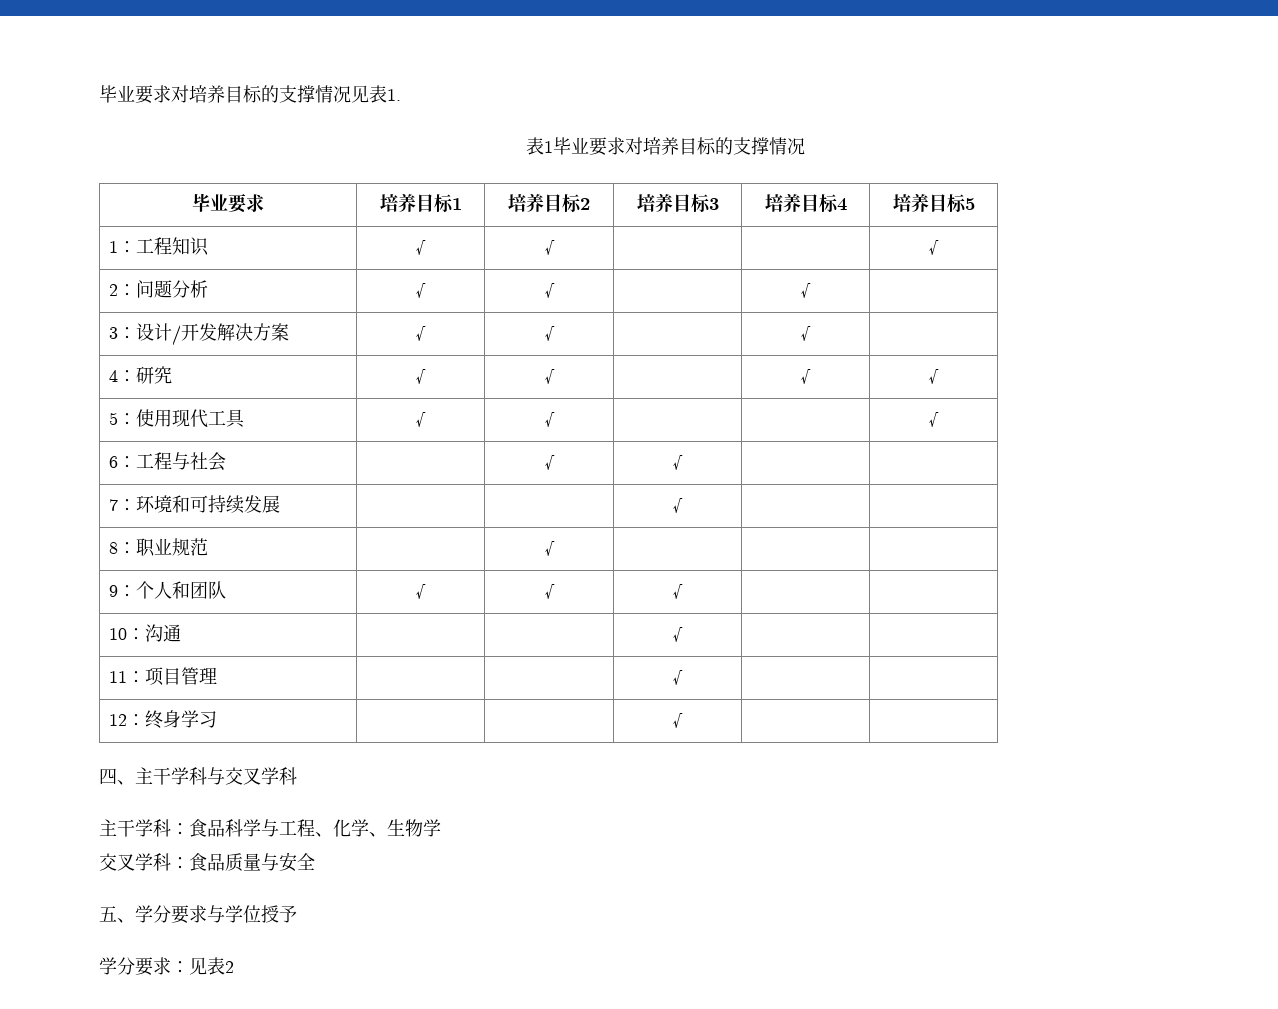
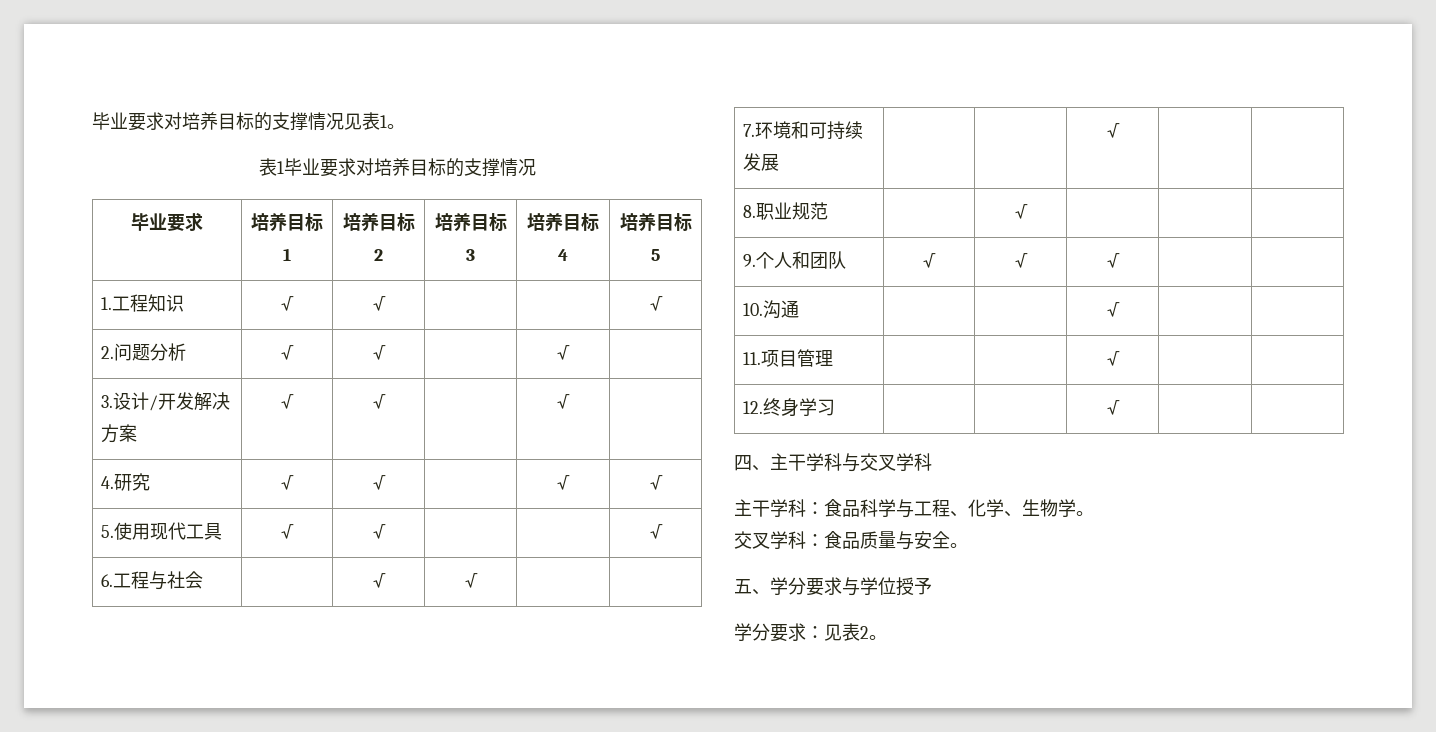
[387,89,401,101] 1. -> [380,115,405,129] 1。
[108,241,136,253] 1： -> [101,297,113,310] 1.
[108,284,136,296] 2： -> [101,346,115,359] 2.
[108,327,136,339] 3： -> [101,395,114,408] 3.
[108,370,136,382] 4： -> [101,476,115,489] 4.
[108,412,136,425] 5： -> [101,525,115,538] 5.
[108,456,136,468] 6： -> [101,574,114,587] 6.
[108,499,136,511] 7： -> [743,124,756,137] 7.
[108,542,136,554] 8： -> [743,205,757,218] 8.
[108,585,136,597] 9： -> [743,254,757,267] 9.
[108,628,145,640] 10： -> [743,303,764,316] 10.
[108,671,145,683] 11： -> [743,352,762,365] 11.
[108,714,145,726] 12： -> [743,401,764,414] 12.
(441, 828) none -> [1076,511,1094,516] 。
(315, 861) none -> [950,543,968,548] 。
(234, 967) none -> [869,635,887,640] 。

